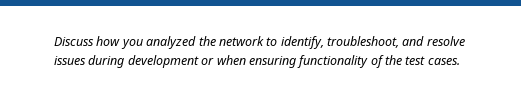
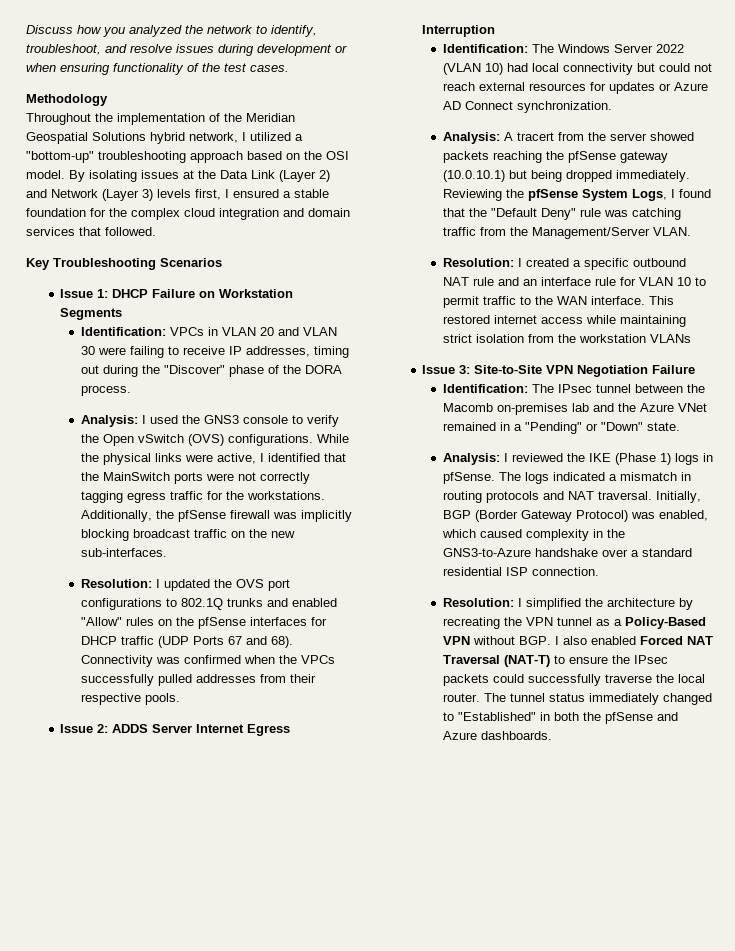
(460, 61) none -> [26,94,108,106] [26,113,295,125] [26,132,303,144] [26,151,349,163] [26,170,330,182] [26,189,329,201] [26,208,350,220] [26,227,156,236] [26,258,222,270] [60,289,294,298] [60,308,123,320] [80,327,337,336] [80,346,349,358] [80,365,342,377] [80,385,131,396] [80,415,339,427] [80,434,349,446] [80,453,346,465] [80,472,310,484] [80,491,325,503] [80,510,352,522] [80,529,295,541] [80,548,167,557] [80,579,290,591] [80,598,337,610] [80,617,327,629] [80,636,293,648] [80,655,335,667] [80,674,316,686] [80,693,180,705] [60,724,291,736] [422,25,496,37] [442,44,684,53] [442,63,712,75] [442,82,708,94] [442,101,612,113] [442,132,694,144] [442,151,668,163] [442,170,690,182] [442,189,711,201] [442,208,681,220] [442,227,691,239] [442,258,686,270] [442,277,706,286] [442,296,674,308] [442,315,686,327] [442,334,691,343] [422,365,696,377] [442,384,705,393] [442,403,707,415] [442,422,680,434] [442,453,713,465] [442,472,691,484] [442,491,701,503] [442,510,708,522] [441,529,625,541] [442,548,692,557] [442,567,599,576] [442,598,693,610] [442,617,706,629] [442,636,713,645] [442,655,668,667] [442,674,705,686] [442,693,712,705] [442,712,678,724] [442,731,552,740] // Methodology // Throughout the implementation of the Meridian Geospatial Solutions hybrid network, I utilized a "bottom-up" troubleshooting approach based on the OSI model. By isolating issues at the Data Link (Layer 2) and Network (Layer 3) levels first, I ensured a stable foundation for the complex cloud integration and domain services that followed. // Key Troubleshooting Scenarios // Issue 1: DHCP Failure on Workstation Segments // Identification: VPCs in VLAN 20 and VLAN 30 were failing to receive IP addresses, timing out during the "Discover" phase of the DORA process. // Analysis: I used the GNS3 console to verify the Open vSwitch (OVS) configurations. While the physical links were active, I identified that the MainSwitch ports were not correctly tagging egress traffic for the workstations. Additionally, the pfSense firewall was implicitly blocking broadcast traffic on the new sub-interfaces. // Resolution: I updated the OVS port configurations to 802.1Q trunks and enabled "Allow" rules on the pfSense interfaces for DHCP traffic (UDP Ports 67 and 68). Connectivity was confirmed when the VPCs successfully pulled addresses from their respective pools. // Issue 2: ADDS Server Internet Egress Interruption // Identification: The Windows Server 2022 (VLAN 10) had local connectivity but could not reach external resources for updates or Azure AD Connect synchronization. // Analysis: A tracert from the server showed packets reaching the pfSense gateway (10.0.10.1) but being dropped immediately. Reviewing the pfSense System Logs, I found that the "Default Deny" rule was catching traffic from the Management/Server VLAN. // Resolution: I created a specific outbound NAT rule and an interface rule for VLAN 10 to permit traffic to the WAN interface. This restored internet access while maintaining strict isolation from the workstation VLANs // Issue 3: Site-to-Site VPN Negotiation Failure // Identification: The IPsec tunnel between the Macomb on-premises lab and the Azure VNet remained in a "Pending" or "Down" state. // Analysis: I reviewed the IKE (Phase 1) logs in pfSense. The logs indicated a mismatch in routing protocols and NAT traversal. Initially, BGP (Border Gateway Protocol) was enabled, which caused complexity in the GNS3-to-Azure handshake over a standard residential ISP connection. // Resolution: I simplified the architecture by recreating the VPN tunnel as a Policy-Based VPN without BGP. I also enabled Forced NAT Traversal (NAT-T) to ensure the IPsec packets could successfully traverse the local router. The tunnel status immediately changed to "Established" in both the pfSense and Azure dashboards.

